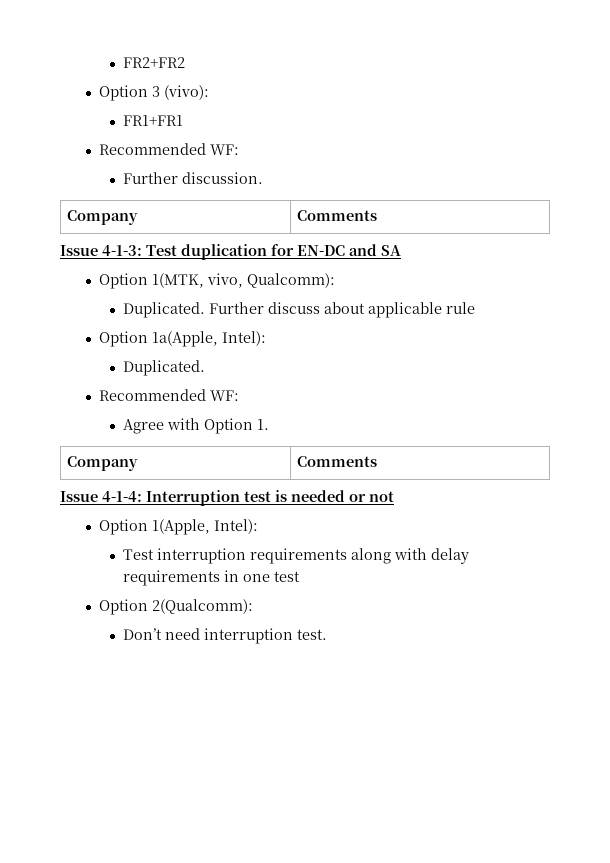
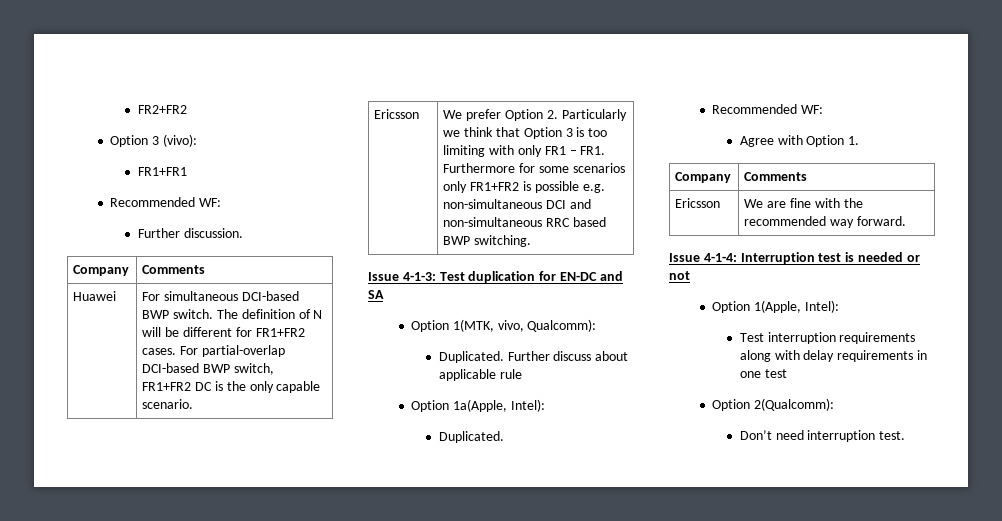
(377, 215) none -> [73,291,117,301] [142,291,300,301] [142,309,323,319] [142,327,305,337] [142,345,286,357] [142,363,275,375] [142,381,321,393] [142,399,194,409] [374,109,420,119] [443,109,627,121] [443,127,608,139] [443,145,606,157] [443,163,625,173] [443,181,605,193] [443,199,592,209] [443,217,607,227] [443,235,532,247] // Huawei | For simultaneous DCI-based BWP switch. The definition of N will be different for FR1+FR2 cases. For partial-overlap DCI-based BWP switch, FR1+FR2 DC is the only capable scenario. // Ericsson | We prefer Option 2. Particularly we think that Option 3 is too limiting with only FR1 – FR1. Furthermore for some scenarios only FR1+FR2 is possible e.g. non-simultaneous DCI and non-simultaneous RRC based BWP switching.
(377, 461) none -> [675,198,721,208] [744,198,863,208] [744,216,907,228] // Ericsson | We are fine with the recommended way forward.

